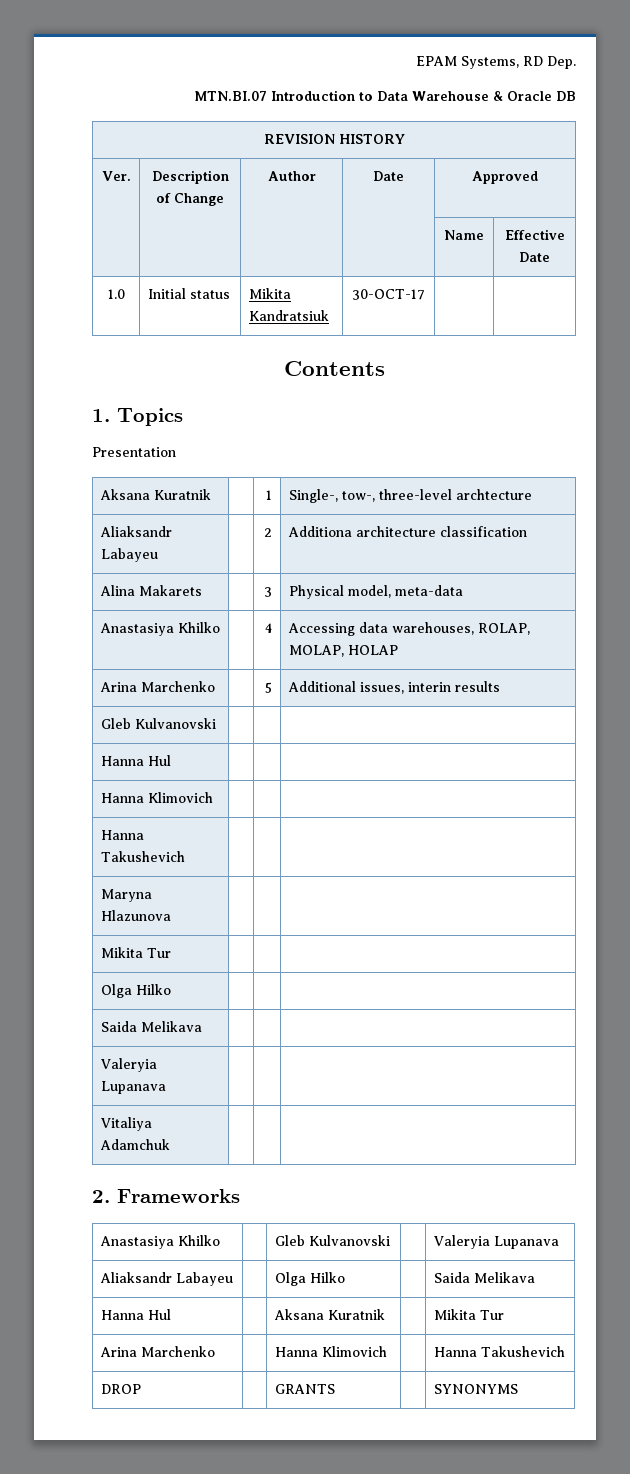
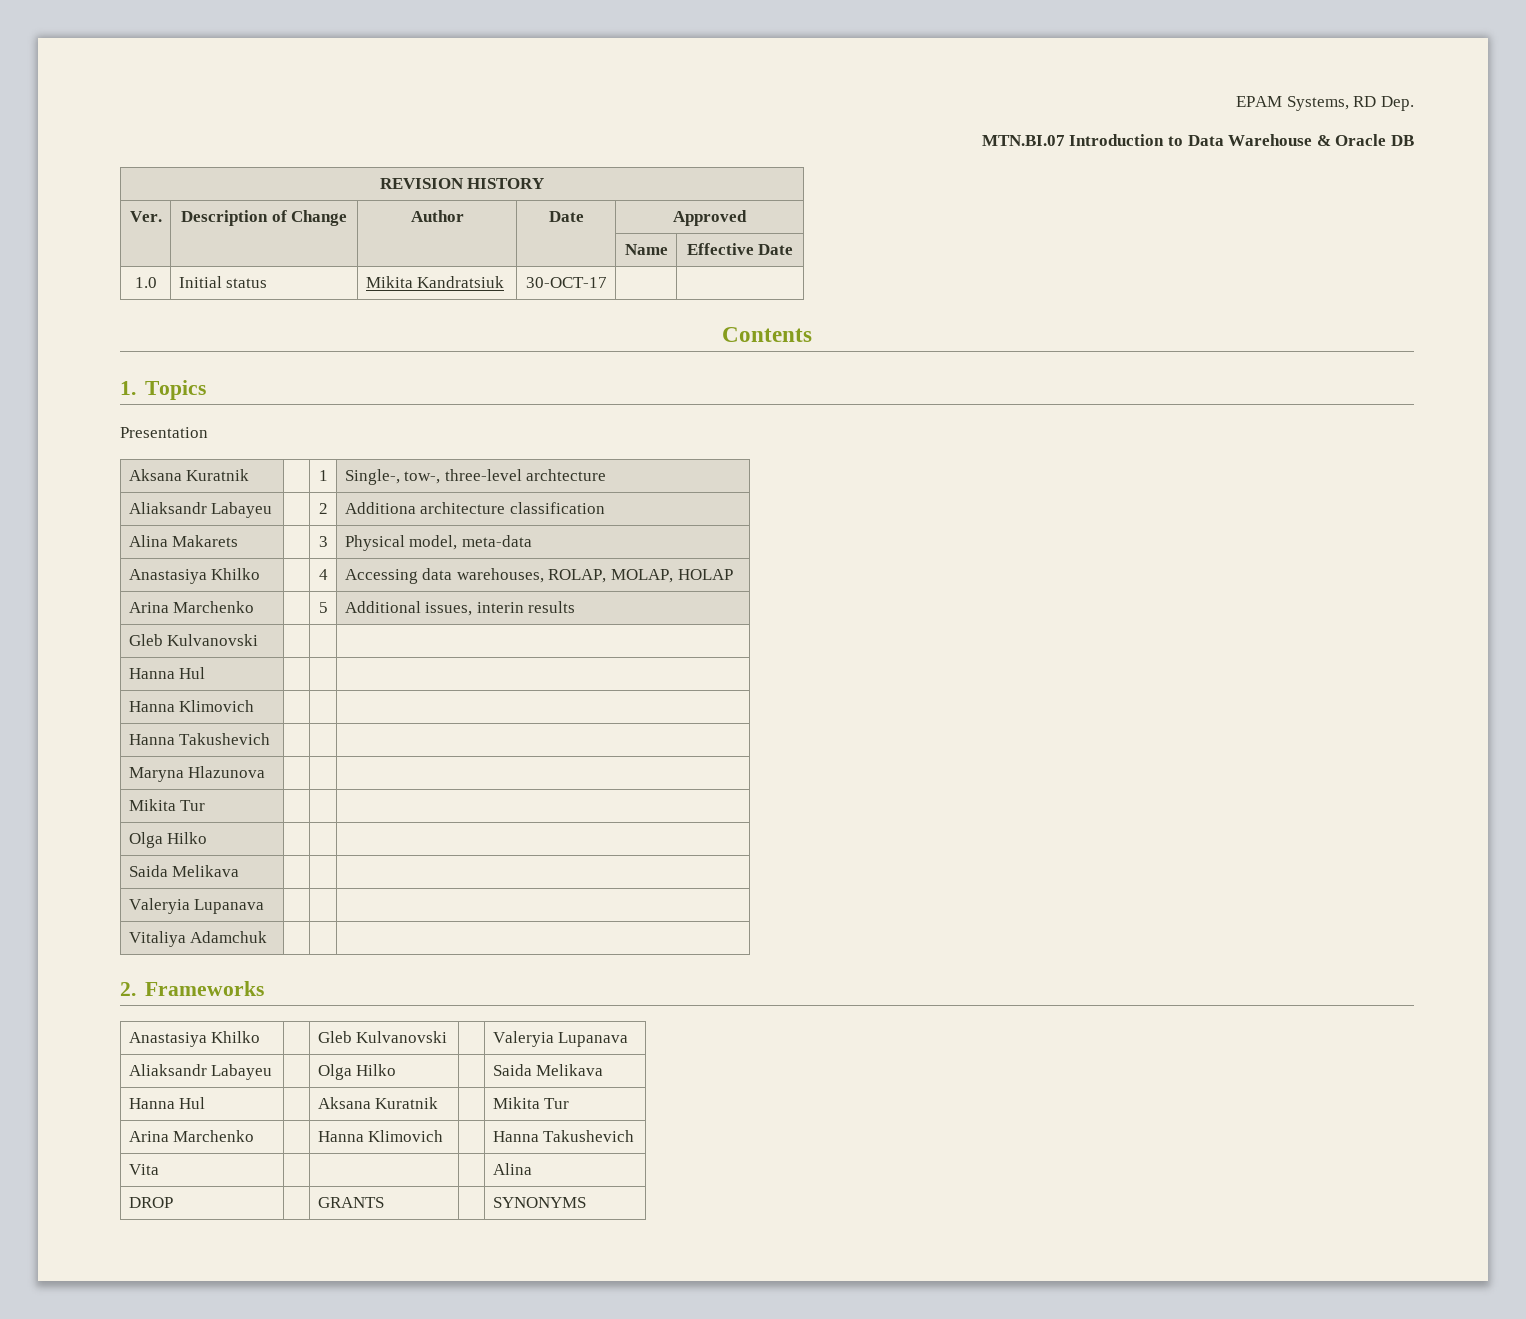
(565, 1351) none -> [128,1164,159,1175] [492,1163,532,1175] // Vita | | | | Alina

